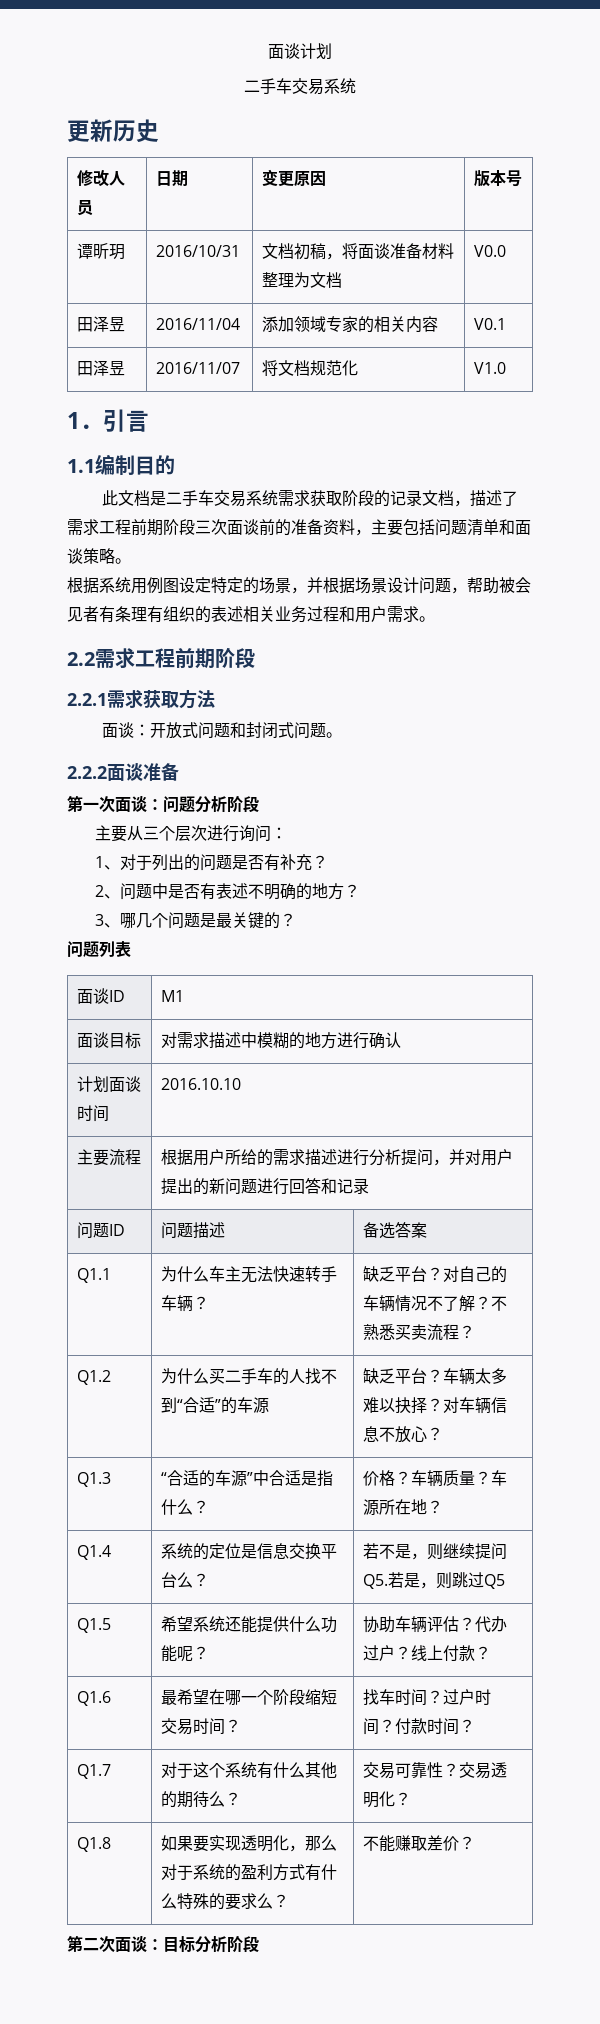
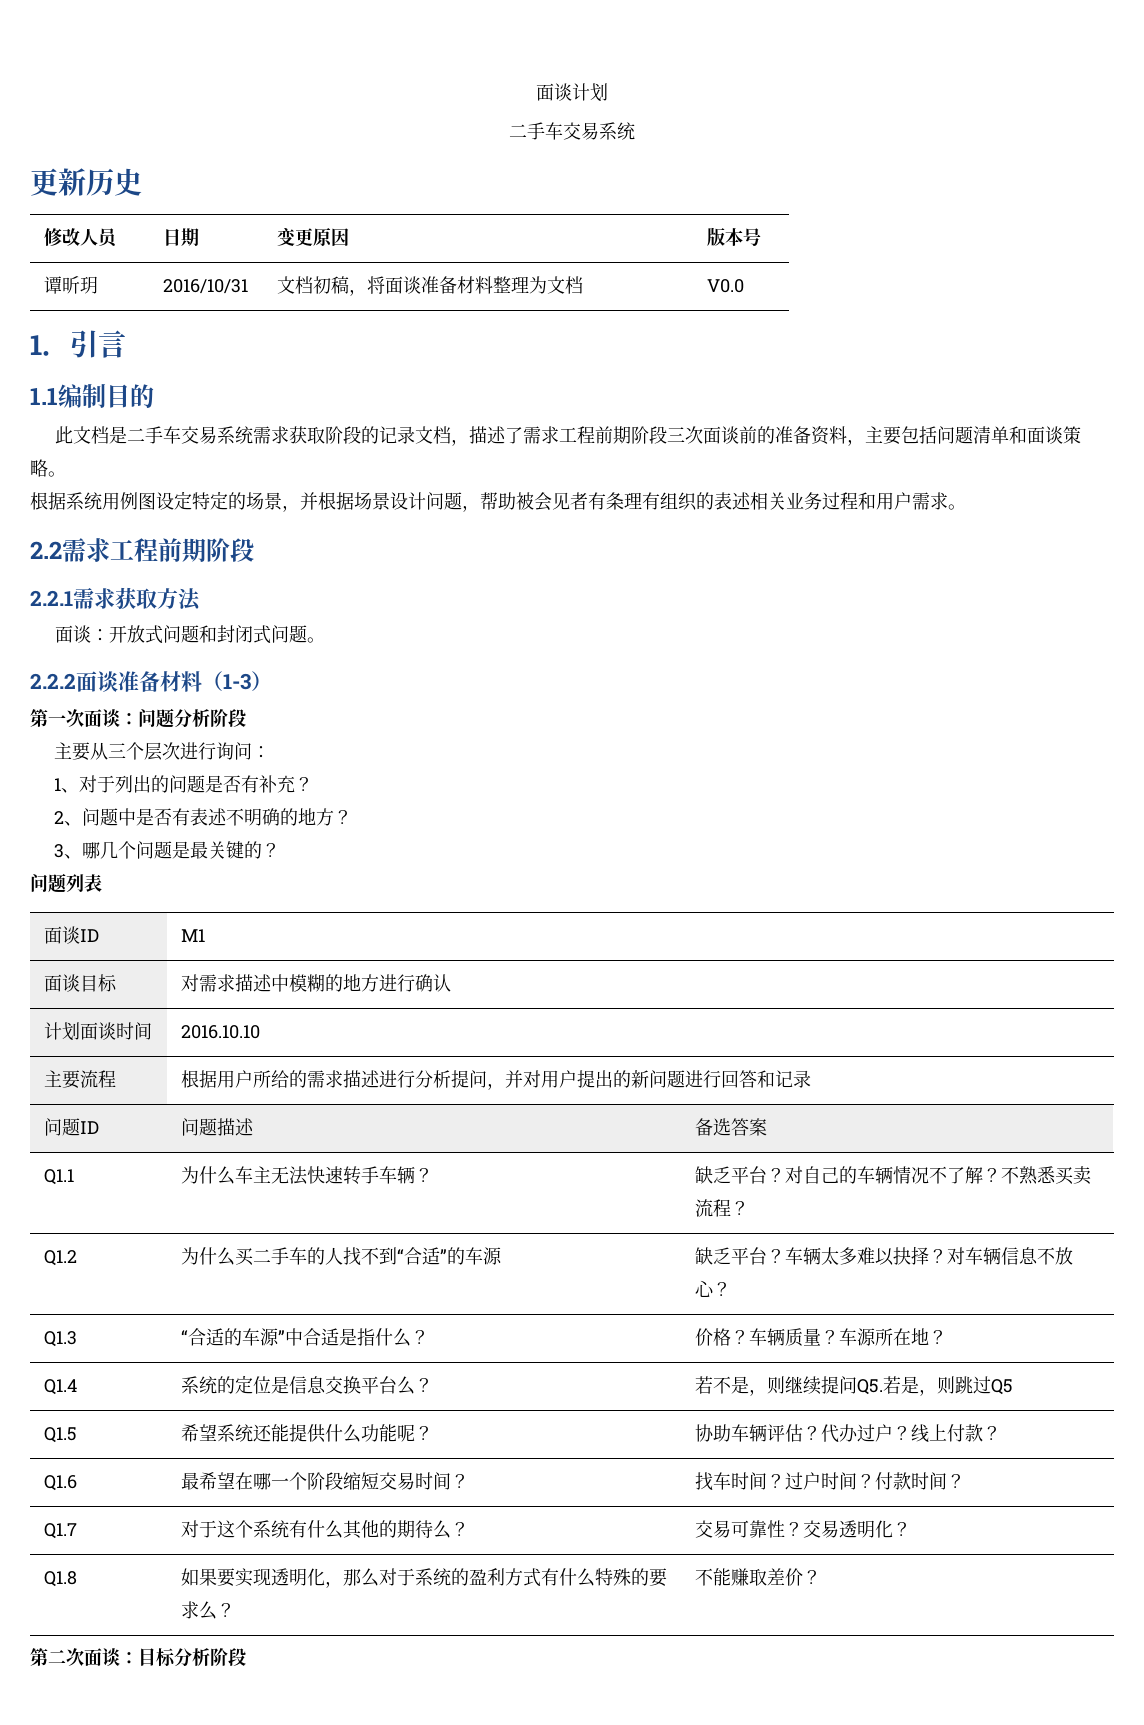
[77,316,126,332] [156,318,241,330] [262,316,439,333] [474,318,507,330] [77,360,126,376] [156,362,241,374] [262,360,359,376] [474,362,507,374] // 田泽昱 | 2016/11/04 | 添加领域专家的相关内容 | V0.1 // 田泽昱 | 2016/11/07 | 将文档规范化 | V1.0 -> (744, 286) none
(179, 772) none -> [160,671,272,692] 材料（1-3）

